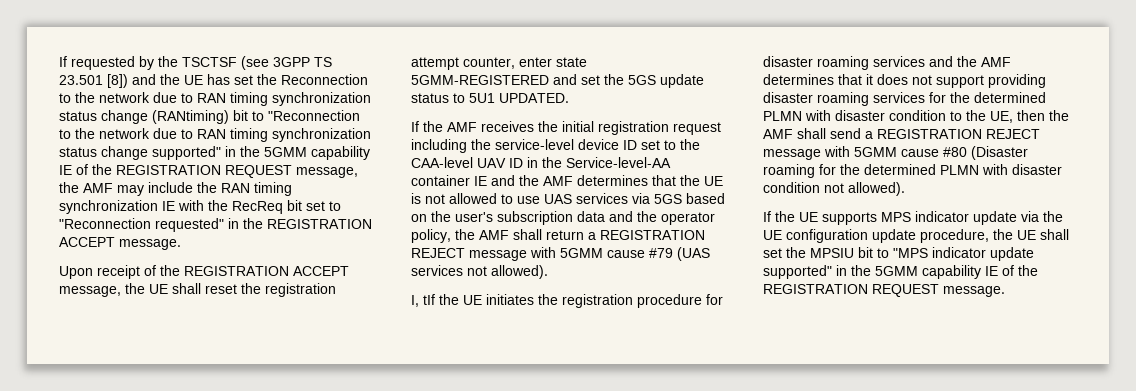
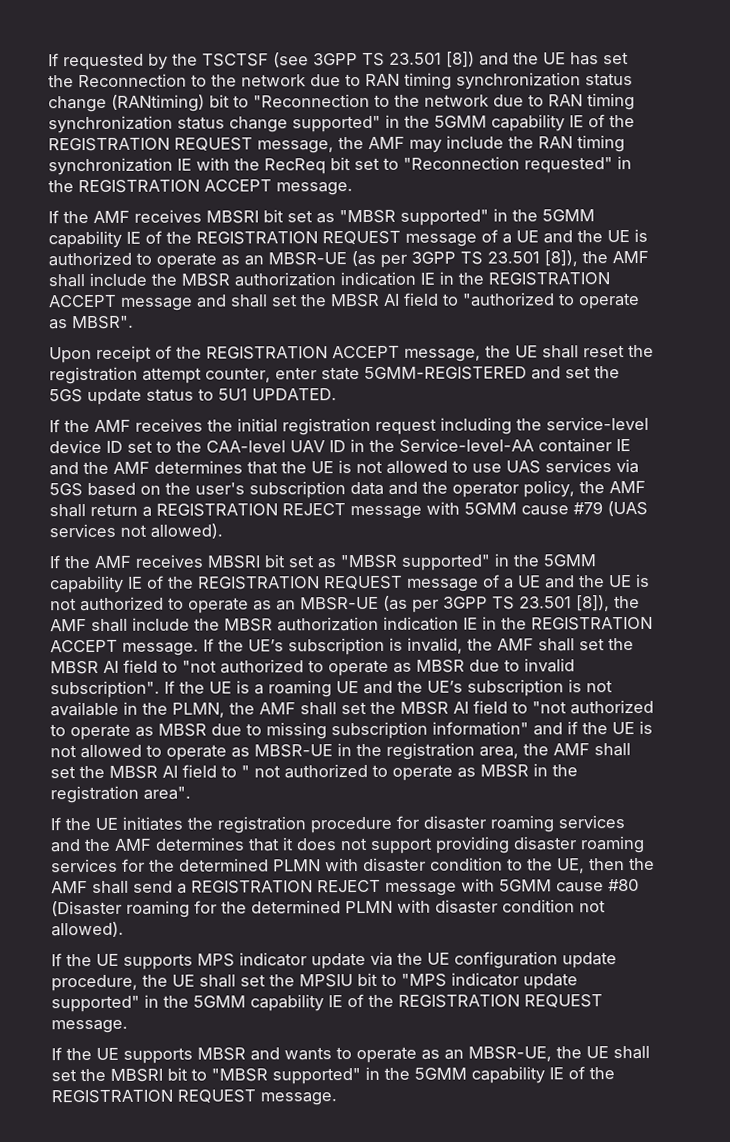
(181, 244) none -> [48,208,595,226] [48,228,648,249] [48,250,649,269] [48,271,610,288] [48,292,640,311] [49,315,134,330] // If the AMF receives MBSRI bit set as "MBSR supported" in the 5GMM capability IE of the REGISTRATION REQUEST message of a UE and the UE is authorized to operate as an MBSR-UE (as per 3GPP TS 23.501 [8]), the AMF shall include the MBSR authorization indication IE in the REGISTRATION ACCEPT message and shall set the MBSR AI field to "authorized to operate as MBSR".
[411,294,435,307] I, tIf -> [49,553,596,571] [50,573,650,594] [50,595,640,614] [50,616,653,633] [50,637,634,656] [50,658,575,677] [50,679,613,699] [50,699,654,718] [50,720,653,741] [50,742,631,761] [50,763,578,781] [50,785,191,804] [50,817,61,831] If the AMF receives MBSRI bit set as "MBSR supported" in the 5GMM capability IE of the REGISTRATION REQUEST message of a UE and the UE is not authorized to operate as an MBSR-UE (as per 3GPP TS 23.501 [8]), the AMF shall include the MBSR authorization indication IE in the REGISTRATION ACCEPT message. If the UE’s subscription is invalid, the AMF shall set the MBSR AI field to "not authorized to operate as MBSR due to invalid subscription". If the UE is a roaming UE and the UE’s subscription is not available in the PLMN, the AMF shall set the MBSR AI field to "not authorized to operate as MBSR due to missing subscription information" and if the UE is not allowed to operate as MBSR-UE in the registration area, the AMF shall set the MBSR AI field to " not authorized to operate as MBSR in the registration area". // If
(1005, 291) none -> [51,1045,650,1064] [51,1066,615,1085] [51,1089,337,1106] // If the UE supports MBSR and wants to operate as an MBSR-UE, the UE shall set the MBSRI bit to "MBSR supported" in the 5GMM capability IE of the REGISTRATION REQUEST message.

